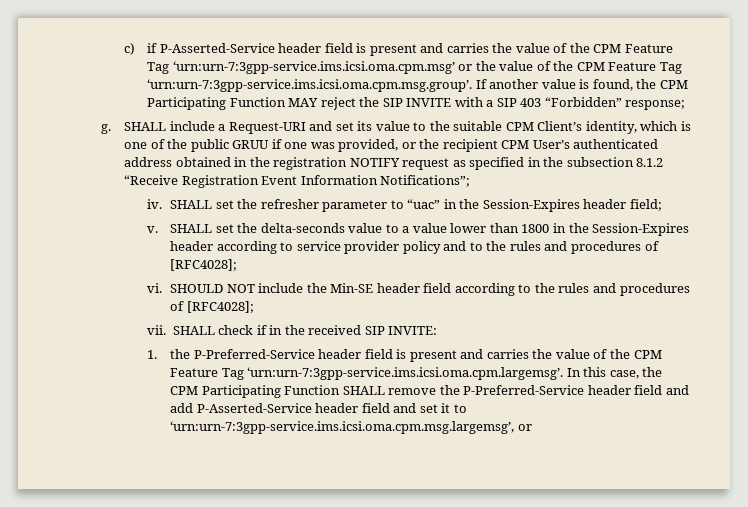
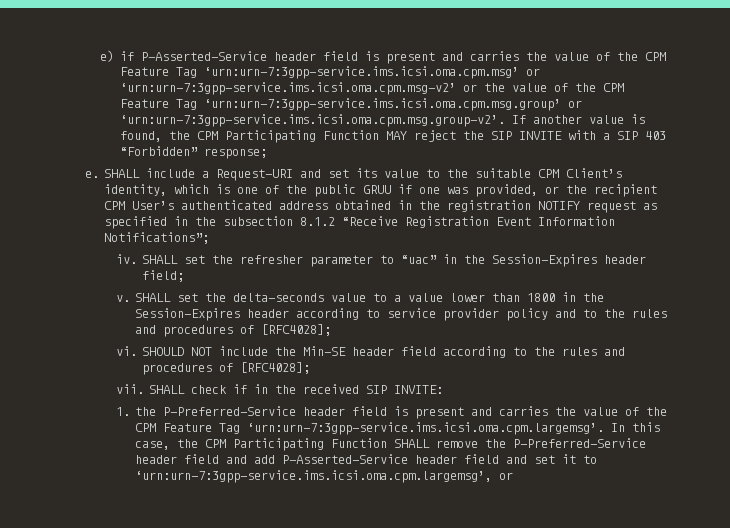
[124,43,136,55] c) -> [100,50,115,62] e)
[475,61,682,74] [147,79,473,92] the value of the CPM Feature Tag ‘urn:urn-7:3gpp-service.ims.icsi.oma.cpm.msg.group’. -> [119,82,624,95] [119,98,582,111] [119,114,505,127] ‘urn:urn-7:3gpp-service.ims.icsi.oma.cpm.msg-v2’ or the value of the CPM Feature Tag ‘urn:urn-7:3gpp-service.ims.icsi.oma.cpm.msg.group’ or ‘urn:urn-7:3gpp-service.ims.icsi.oma.cpm.msg.group-v2’.
[101,124,112,134] g. -> [84,171,99,178] e.
[170,421,515,434] ‘urn:urn-7:3gpp-service.ims.icsi.oma.cpm.msg.largemsg’, -> [135,470,493,483] ‘urn:urn-7:3gpp-service.ims.icsi.oma.cpm.largemsg’,

